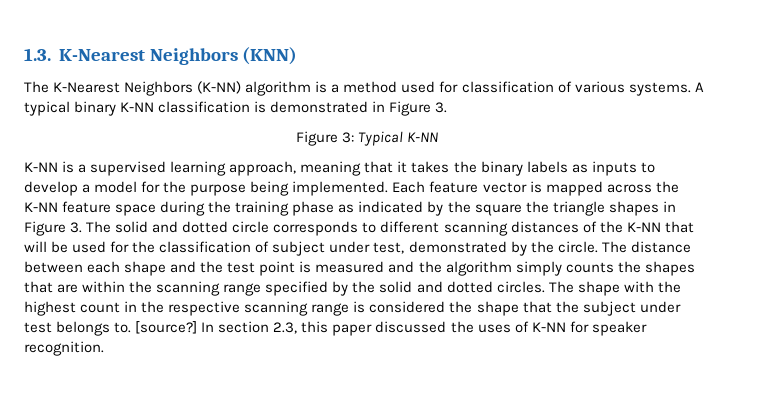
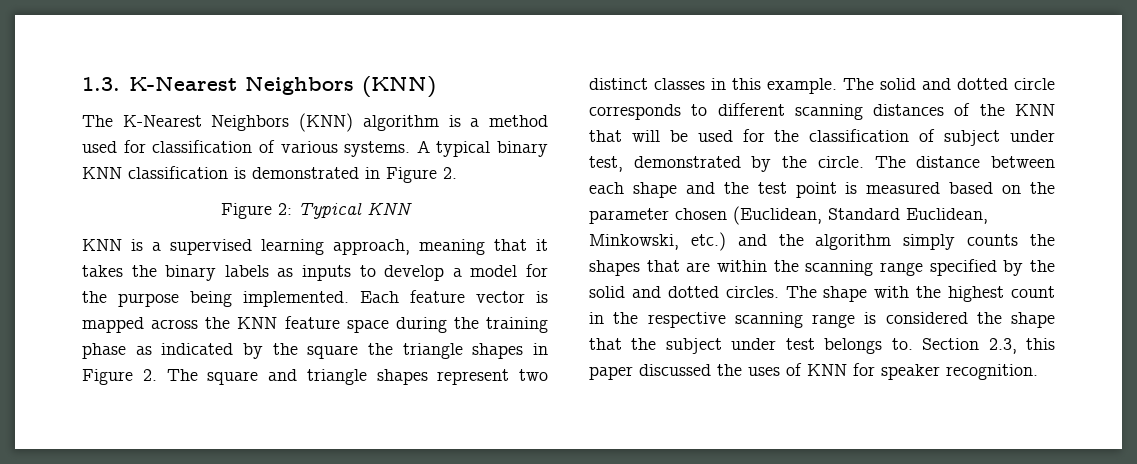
[197,81,242,94] (K-NN) -> [299,113,354,132] (KNN)
[120,102,155,112] K-NN -> [82,167,122,179] KNN
[435,102,448,113] [295,131,439,146] [24,162,58,172] 3. // Figure 3: Typical K-NN // K-NN -> [443,167,457,179] [220,202,412,219] [82,239,122,251] 2. // Figure 2: Typical KNN // KNN
[24,202,58,212] K-NN -> [237,317,278,329] KNN
[70,222,83,233] 3. -> [142,369,548,385] [589,78,837,94] 2. The square and triangle shapes represent two distinct classes in this example.
[626,222,661,232] K-NN -> [1015,104,1055,116] KNN
(385, 267) none -> [949,182,1055,194] [589,206,988,225] [589,232,726,251] based on the parameter chosen (Euclidean, Standard Euclidean, Minkowski, etc.)
[135,321,270,334] [source?] In section -> [922,338,980,350] Section
[531,322,566,332] K-NN -> [807,364,847,376] KNN

